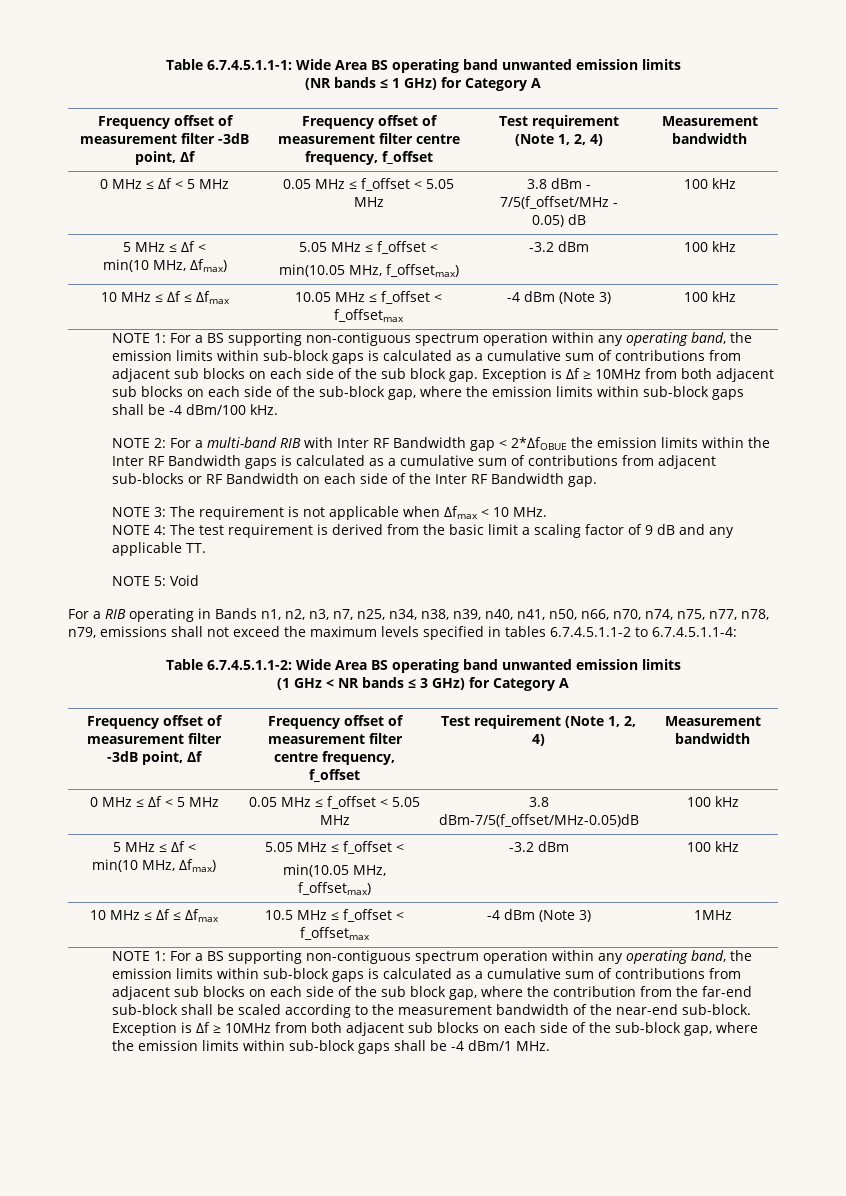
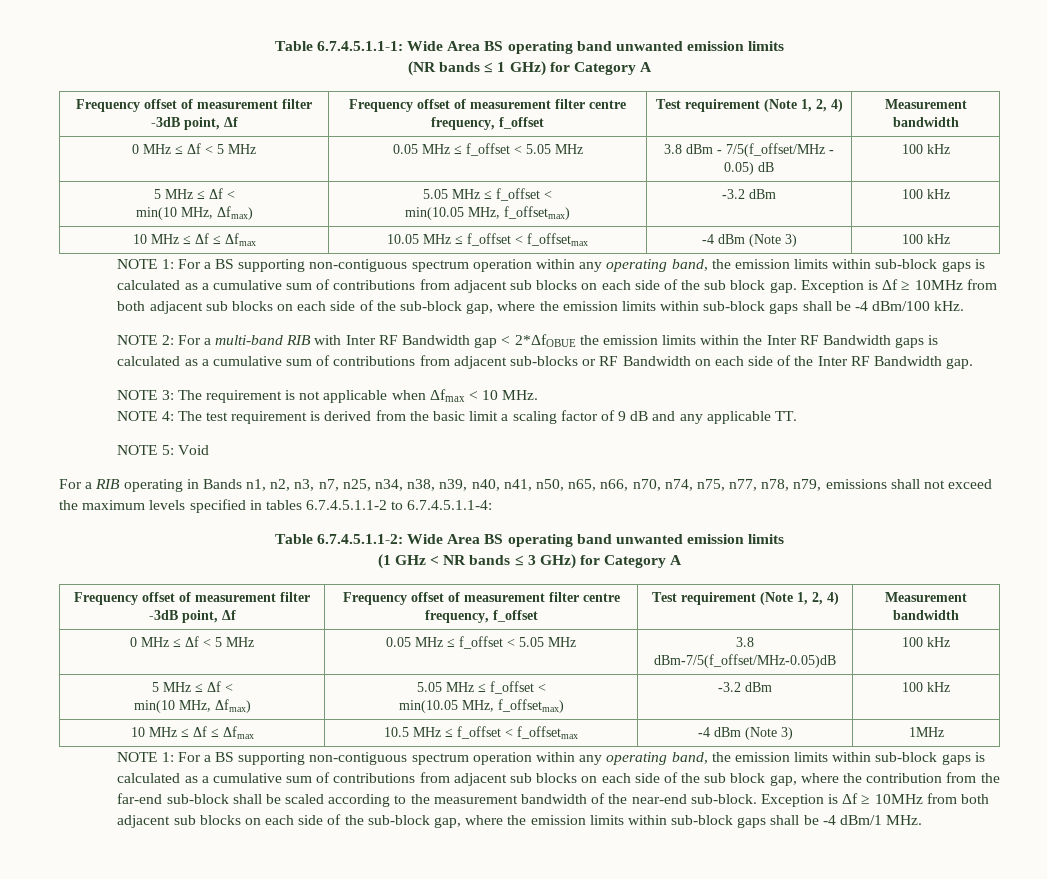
(577, 614) none -> [568,479,597,491] n65,

